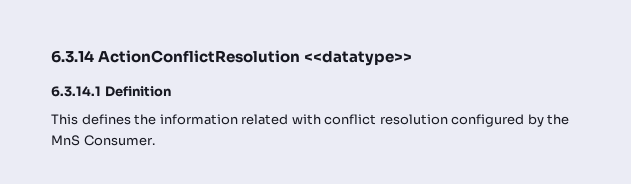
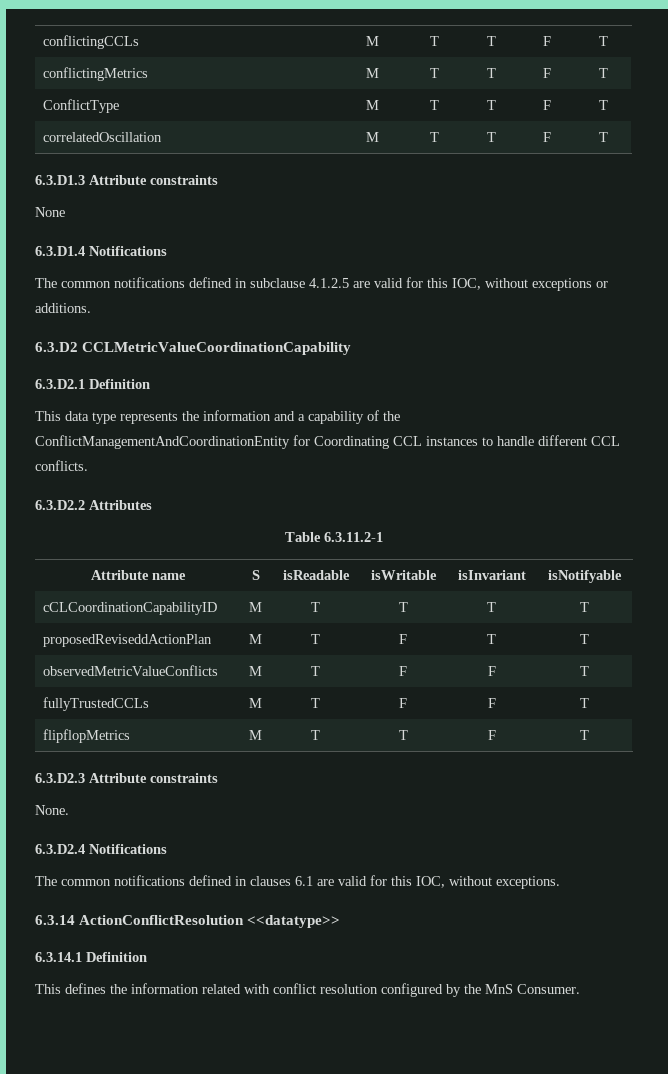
(51, 56) none -> [42,35,139,49] [366,36,379,46] [429,36,439,46] [486,36,496,46] [543,36,551,46] [598,36,608,46] [42,67,148,81] [366,68,379,78] [429,68,439,78] [486,68,496,78] [543,68,551,78] [598,68,608,78] [42,99,119,113] [366,100,379,110] [429,100,439,110] [486,100,496,110] [543,100,551,110] [598,100,608,110] [42,132,162,142] [366,132,379,142] [429,132,439,142] [486,132,496,142] [543,132,551,142] [598,132,608,142] [35,175,218,185] [35,207,65,217] [35,246,167,256] [35,277,608,291] [35,303,91,313] [35,342,352,355] [35,379,150,389] [35,410,400,424] [35,435,620,449] [35,460,88,471] [35,500,152,510] [285,532,383,542] [90,570,186,580] [251,570,260,580] [282,570,350,580] [370,570,437,580] [457,570,526,580] [548,570,622,583] [42,602,217,615] [249,602,262,612] [311,602,320,612] [398,602,408,612] [487,602,496,612] [580,602,589,612] [42,634,212,647] [249,634,262,644] [311,634,320,644] [399,634,407,644] [487,634,496,644] [580,634,589,644] [42,665,218,676] [249,666,262,676] [311,666,320,676] [399,666,407,676] [487,666,496,676] [580,666,589,676] [42,697,149,711] [249,698,262,708] [311,698,320,708] [399,698,407,708] [487,698,496,708] [580,698,589,708] [42,729,130,743] [249,730,262,740] [311,730,320,740] [398,730,408,740] [487,730,496,740] [580,730,589,740] [35,773,218,783] [35,805,69,815] [35,844,167,854] [35,875,560,889] conflictingCCLs | M | T | T | F | T // conflictingMetrics | M | T | T | F | T // ConflictType | M | T | T | F | T // correlatedOscillation | M | T | T | F | T // 6.3.D1.3 Attribute constraints // None // 6.3.D1.4 Notifications // The common notifications defined in subclause 4.1.2.5 are valid for this IOC, without exceptions or additions. // 6.3.D2 CCLMetricValueCoordinationCapability // 6.3.D2.1 Definition // This data type represents the information and a capability of the ConflictManagementAndCoordinationEntity for Coordinating CCL instances to handle different CCL conflicts. // 6.3.D2.2 Attributes // Table 6.3.11.2-1 // Attribute name | S | isReadable | isWritable | isInvariant | isNotifyable // cCLCoordinationCapabilityID | M | T | T | T | T // proposedReviseddActionPlan | M | T | F | T | T // observedMetricValueConflicts | M | T | F | F | T // fullyTrustedCCLs | M | T | F | F | T // flipflopMetrics | M | T | T | F | T // 6.3.D2.3 Attribute constraints // None. // 6.3.D2.4 Notifications // The common notifications defined in clauses 6.1 are valid for this IOC, without exceptions. //

